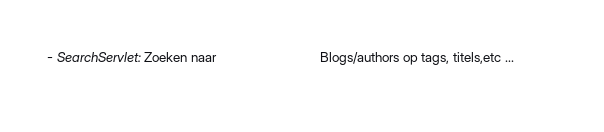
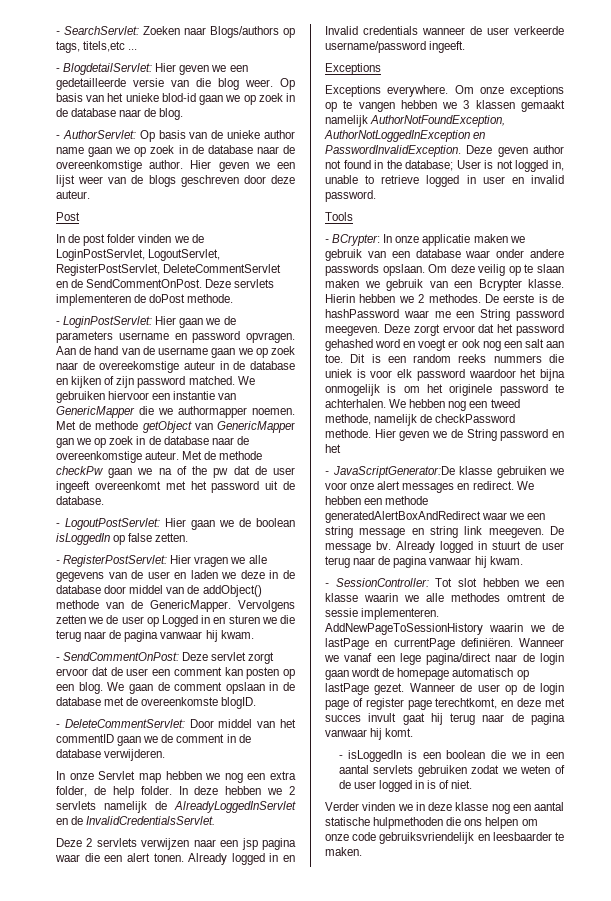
(514, 61) none -> [56,63,248,75] [56,78,295,90] [56,93,295,105] [56,108,184,120] [56,130,295,142] [56,145,295,157] [56,160,295,172] [56,175,295,187] [56,190,90,199] [56,212,80,221] [56,234,204,246] [56,249,221,261] [56,264,282,276] [56,279,275,288] [56,294,234,306] [56,316,236,328] [56,331,295,343] [56,346,296,358] [56,361,295,373] [56,376,255,388] [56,391,237,403] [56,406,295,418] [56,421,295,433] [56,436,249,448] [56,451,263,463] [56,466,296,478] [56,481,296,493] [56,496,104,505] [56,518,295,530] [56,533,189,545] [56,555,267,567] [56,570,295,582] [56,585,262,597] [56,600,295,612] [56,615,295,627] [56,630,254,642] [56,652,275,664] [56,667,295,679] [56,682,295,694] [56,697,257,709] [56,719,297,728] [56,734,251,746] [56,749,166,761] [56,771,296,783] [56,786,295,798] [56,801,296,813] [56,816,216,825] [56,838,296,850] [55,853,295,865] [325,26,564,35] [325,41,466,53] [325,63,381,75] [325,85,564,97] [325,100,565,112] [325,115,506,127] [324,130,486,142] [325,145,564,157] [325,160,564,172] [325,175,564,187] [325,190,376,202] [325,212,353,221] [325,234,525,246] [325,249,564,261] [325,264,564,276] [325,279,564,291] [325,294,564,303] [325,309,564,321] [325,324,564,336] [325,339,564,351] [325,354,564,363] [325,369,565,381] [325,384,564,396] [325,399,520,411] [325,414,516,426] [325,429,564,441] [325,444,341,453] [325,466,564,478] [325,481,534,493] [325,496,429,505] [325,511,546,523] [325,526,564,538] [325,541,564,553] [325,556,523,568] [325,578,564,587] [325,593,564,602] [325,608,440,620] [325,623,564,635] [325,638,564,650] [324,653,564,665] [325,668,529,680] [325,683,564,695] [325,698,565,710] [325,713,565,725] [325,728,414,740] [338,750,564,762] [338,765,565,777] [338,780,473,792] [325,802,564,814] [325,817,538,829] [325,832,564,844] [325,847,362,856] // - BlogdetailServlet: Hier geven we een gedetailleerde versie van die blog weer. Op basis van het unieke blod-id gaan we op zoek in de database naar de blog. // - AuthorServlet: Op basis van de unieke author name gaan we op zoek in de database naar de overeenkomstige author. Hier geven we een lijst weer van de blogs geschreven door deze auteur. // Post // In de post folder vinden we de LoginPostServlet, LogoutServlet, RegisterPostServlet, DeleteCommentServlet en de SendCommentOnPost. Deze servlets implementeren de doPost methode. // - LoginPostServlet: Hier gaan we de parameters username en password opvragen. Aan de hand van de username gaan we op zoek naar de overeekomstige auteur in de database en kijken of zijn password matched. We gebruiken hiervoor een instantie van GenericMapper die we authormapper noemen. Met de methode getObject van GenericMapper gan we op zoek in de database naar de overeenkomstige auteur. Met de methode checkPw gaan we na of the pw dat de user ingeeft overeenkomt met het password uit de database. // - LogoutPostServlet: Hier gaan we de boolean isLoggedIn op false zetten. // - RegisterPostServlet: Hier vragen we alle gegevens van de user en laden we deze in de database door middel van de addObject() methode van de GenericMapper. Vervolgens zetten we de user op Logged in en sturen we die terug naar de pagina vanwaar hij kwam. // - SendCommentOnPost: Deze servlet zorgt ervoor dat de user een comment kan posten op een blog. We gaan de comment opslaan in de database met de overeenkomste blogID. // - DeleteCommentServlet: Door middel van het commentID gaan we de comment in de database verwijderen. // In onze Servlet map hebben we nog een extra folder, de help folder. In deze hebben we 2 servlets namelijk de AlreadyLoggedInServlet en de InvalidCredentialsServlet. // Deze 2 servlets verwijzen naar een jsp pagina waar die een alert tonen. Already logged in en Invalid credentials wanneer de user verkeerde username/password ingeeft. // Exceptions // Exceptions everywhere. Om onze exceptions op te vangen hebben we 3 klassen gemaakt namelijk AuthorNotFoundException, AuthorNotLoggedInException en PasswordInvalidException. Deze geven author not found in the database; User is not logged in, unable to retrieve logged in user en invalid password. // Tools // - BCrypter: In onze applicatie maken we gebruik van een database waar onder andere passwords opslaan. Om deze veilig op te slaan maken we gebruik van een Bcrypter klasse. Hierin hebben we 2 methodes. De eerste is de hashPassword waar me een String password meegeven. Deze zorgt ervoor dat het password gehashed word en voegt er ook nog een salt aan toe. Dit is een random reeks nummers die uniek is voor elk password waardoor het bijna onmogelijk is om het originele password te achterhalen. We hebben nog een tweed methode, namelijk de checkPassword methode. Hier geven we de String password en het // - JavaScriptGenerator:De klasse gebruiken we voor onze alert messages en redirect. We hebben een methode generatedAlertBoxAndRedirect waar we een string message en string link meegeven. De message bv. Already logged in stuurt de user terug naar de pagina vanwaar hij kwam. // - SessionController: Tot slot hebben we een klasse waarin we alle methodes omtrent de sessie implementeren. AddNewPageToSessionHistory waarin we de lastPage en currentPage definiëren. Wanneer we vanaf een lege pagina/direct naar de login gaan wordt de homepage automatisch op lastPage gezet. Wanneer de user op de login page of register page terechtkomt, en deze met succes invult gaat hij terug naar de pagina vanwaar hij komt. // - isLoggedIn is een boolean die we in een aantal servlets gebruiken zodat we weten of de user logged in is of niet. // Verder vinden we in deze klasse nog een aantal statische hulpmethoden die ons helpen om onze code gebruiksvriendelijk en leesbaarder te maken.

